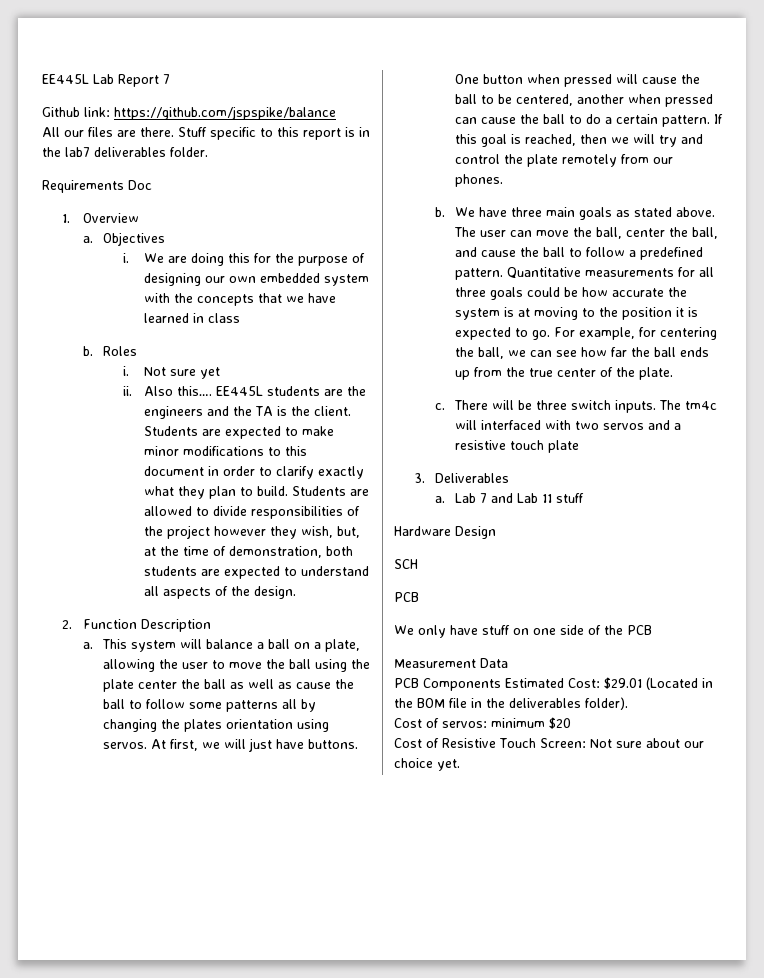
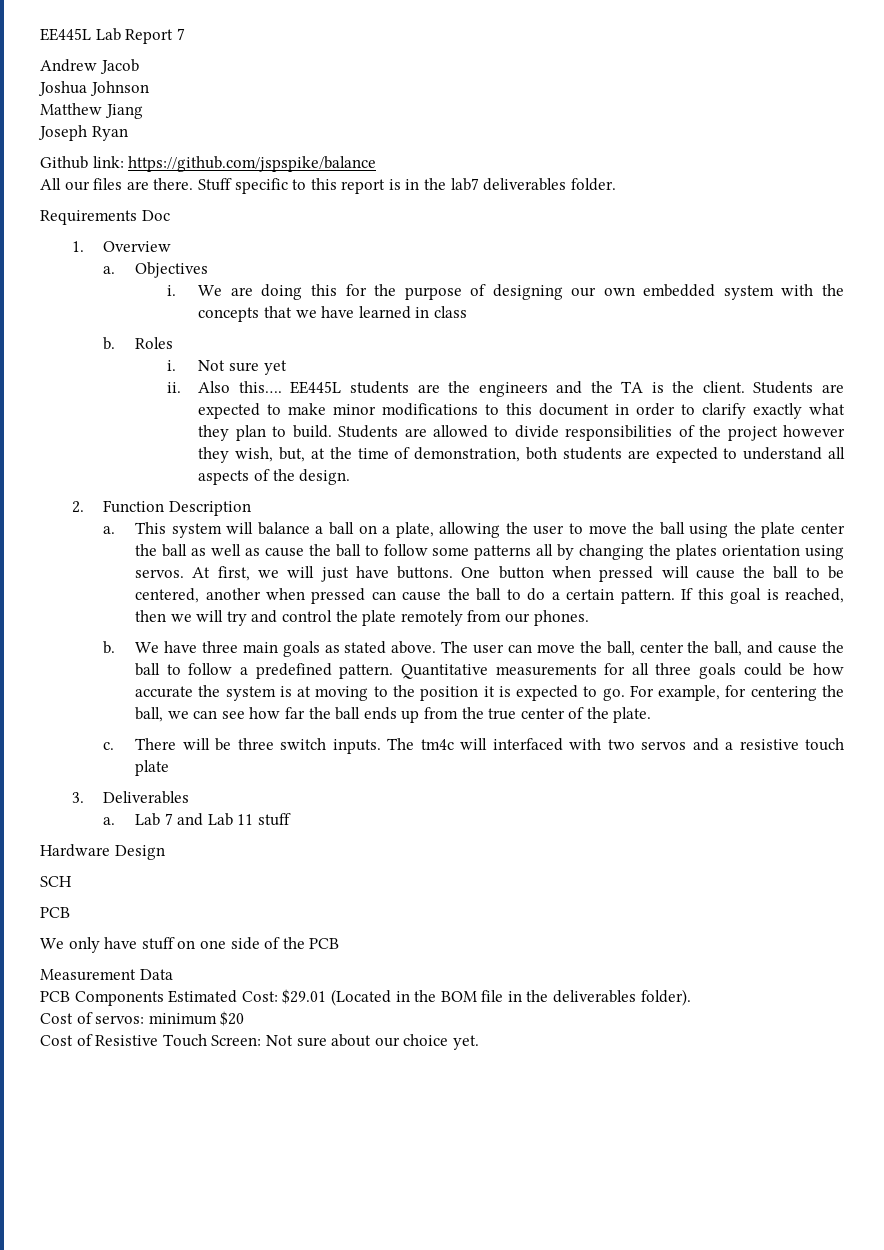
(170, 79) none -> [40,59,139,74] [38,81,149,96] [40,103,143,119] [38,125,128,141] // Andrew Jacob // Joshua Johnson // Matthew Jiang // Joseph Ryan

